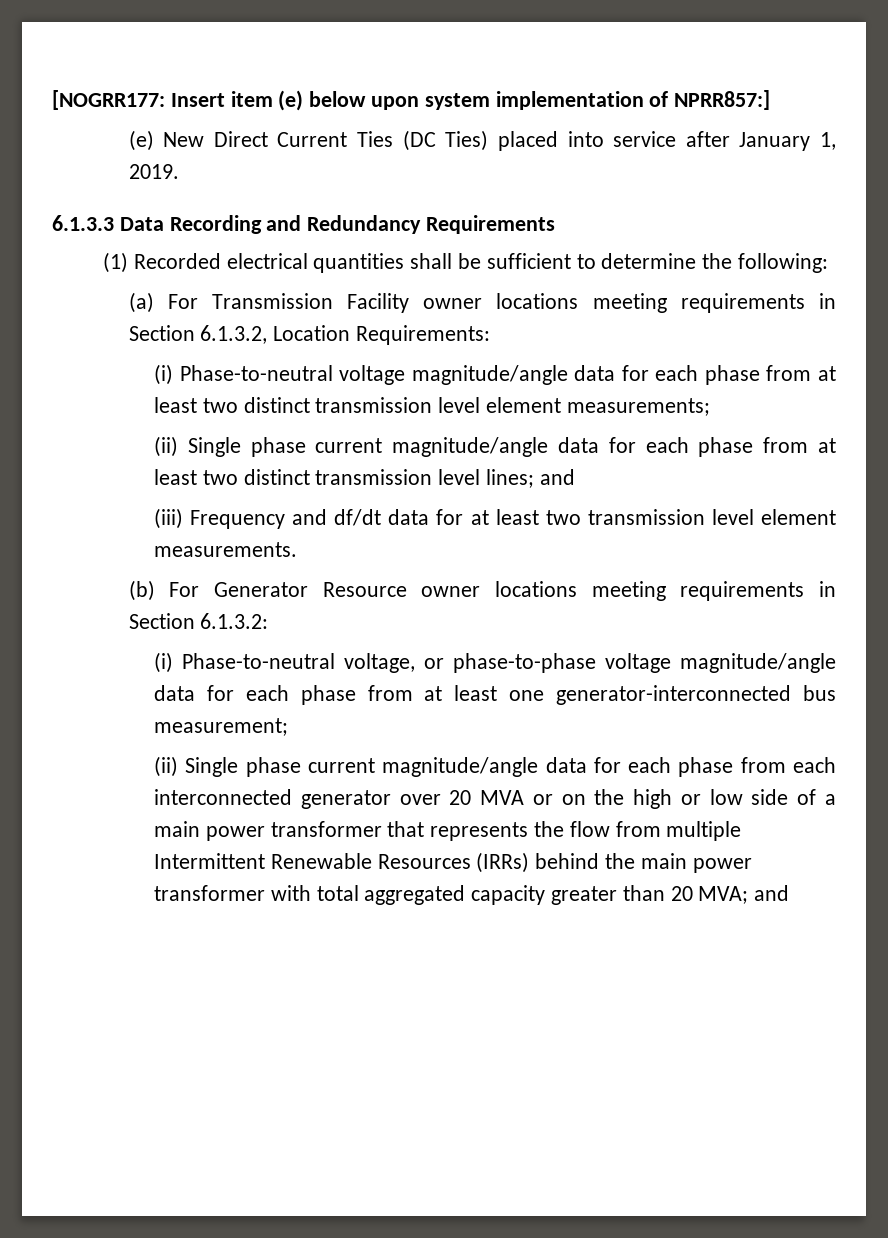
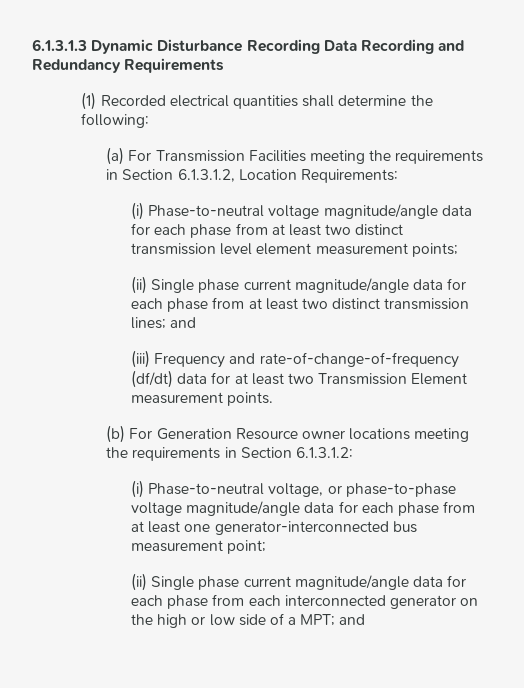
[52,90,771,111] [128,130,836,151] [128,164,179,179] [52,215,114,231] [NOGRR177: Insert item (e) below upon system implementation of NPRR857:] // (e) New Direct Current Ties (DC Ties) placed into service after January 1, 2019. // 6.1.3.3 -> [32,39,320,54] 6.1.3.1.3 Dynamic Disturbance Recording
[458,253,596,269] be sufficient to -> (335, 101) none
[347,293,836,313] [128,325,268,344] Facility owner locations meeting requirements in Section 6.1.3.2, -> [248,150,484,164] [106,169,235,182] Facilities meeting the requirements in Section 6.1.3.1.2,
[566,398,710,416] measurements; -> [315,243,458,257] measurement points;
[438,469,481,485] level -> (470, 304) none
[334,509,382,526] df/dt -> [259,352,459,368] [130,370,173,388] rate-of-change-of-frequency (df/dt)
[587,509,836,525] [154,542,298,557] transmission level element measurements. -> [318,373,468,385] [130,392,274,406] Transmission Element measurement points.
[213,582,308,597] Generator -> [156,428,232,440] Generation
[680,581,836,601] [128,613,269,629] requirements in Section 6.1.3.2: -> [106,447,353,461] the requirements in Section 6.1.3.1.2:
[154,718,289,736] measurement; -> [130,540,267,554] measurement point;
[399,790,553,805] over 20 MVA or -> (456, 602) none
[154,821,742,841] [154,852,752,873] [154,885,749,905] main power transformer that represents the flow from multiple Intermittent Renewable Resources (IRRs) behind the main power transformer with total aggregated capacity greater than 20 MVA; -> [300,614,336,626] MPT;

